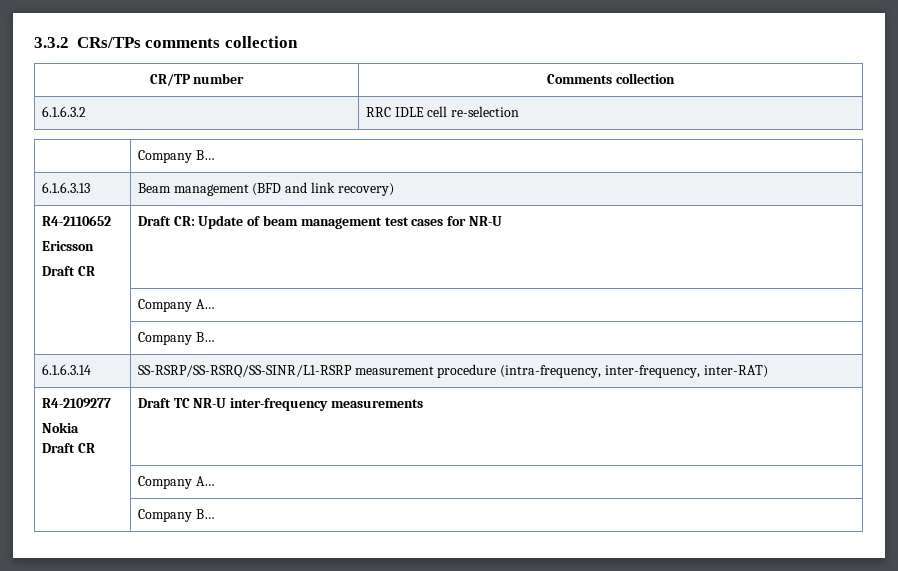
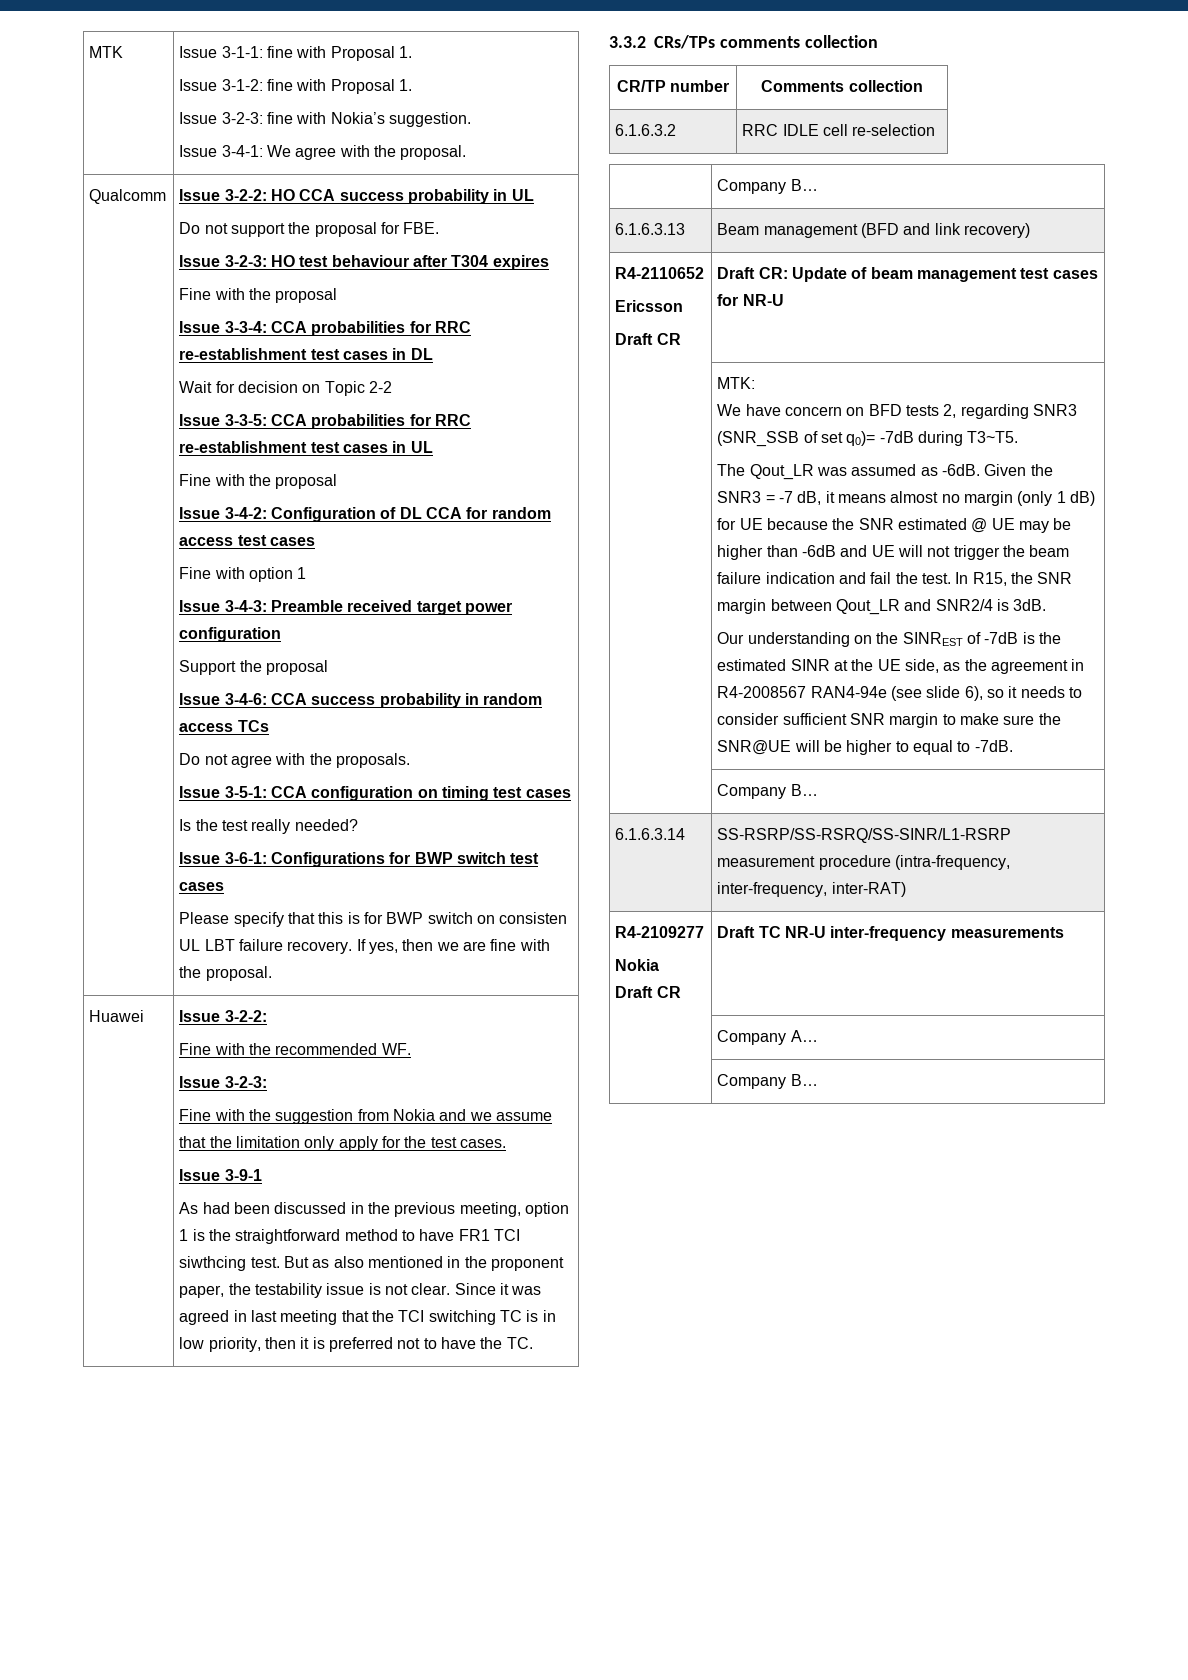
(34, 42) none -> [89,46,124,58] [179,46,413,61] [179,79,413,94] [179,112,472,127] [179,145,467,160] [89,189,167,204] [179,189,534,204] [179,222,440,237] [179,255,549,270] [179,288,338,303] [179,321,472,336] [179,348,433,360] [179,381,393,396] [179,414,472,429] [179,441,433,453] [179,474,338,489] [179,507,551,522] [179,535,316,546] [179,567,307,582] [179,600,513,615] [179,627,282,642] [179,660,329,675] [179,693,543,708] [179,720,269,732] [179,753,411,768] [179,786,571,801] [179,819,358,834] [179,852,540,867] [179,882,225,891] [179,912,568,927] [179,939,550,954] [179,966,272,981] [89,1010,145,1022] [179,1010,267,1022] [179,1043,411,1055] [179,1076,267,1088] [179,1109,552,1124] [179,1136,506,1151] [179,1169,262,1181] [179,1202,569,1217] [179,1229,520,1244] [179,1256,564,1271] [179,1283,542,1298] [179,1310,556,1325] [179,1337,533,1352] MTK | Issue 3-1-1: fine with Proposal 1. // Issue 3-1-2: fine with Proposal 1. // Issue 3-2-3: fine with Nokia’s suggestion. // Issue 3-4-1: We agree with the proposal. // Qualcomm | Issue 3-2-2: HO CCA success probability in UL // Do not support the proposal for FBE. // Issue 3-2-3: HO test behaviour after T304 expires // Fine with the proposal // Issue 3-3-4: CCA probabilities for RRC re-establishment test cases in DL // Wait for decision on Topic 2-2 // Issue 3-3-5: CCA probabilities for RRC re-establishment test cases in UL // Fine with the proposal // Issue 3-4-2: Configuration of DL CCA for random access test cases // Fine with option 1 // Issue 3-4-3: Preamble received target power configuration // Support the proposal // Issue 3-4-6: CCA success probability in random access TCs // Do not agree with the proposals. // Issue 3-5-1: CCA configuration on timing test cases // Is the test really needed? // Issue 3-6-1: Configurations for BWP switch test cases // Please specify that this is for BWP switch on consisten UL LBT failure recovery. If yes, then we are fine with the proposal. // Huawei | Issue 3-2-2: // Fine with the recommended WF. // Issue 3-2-3: // Fine with the suggestion from Nokia and we assume that the limitation only apply for the test cases. // Issue 3-9-1 // As had been discussed in the previous meeting, option 1 is the straightforward method to have FR1 TCI siwthcing test. But as also mentioned in the proponent paper, the testability issue is not clear. Since it was agreed in last meeting that the TCI switching TC is in low priority, then it is preferred not to have the TC. //
[137,299,215,312] Company A… -> [717,377,756,389] [717,404,1077,419] [717,431,1019,447] [717,464,1053,480] [717,491,1095,506] [717,518,1072,533] [717,545,1070,560] [717,572,1073,586] [717,599,1047,615] [717,632,1061,647] [717,659,1085,674] [717,686,1082,701] [717,713,1061,728] [717,740,1013,755] MTK: // We have concern on BFD tests 2, regarding SNR3 (SNR_SSB of set q0)= -7dB during T3~T5. // The Qout_LR was assumed as -6dB. Given the SNR3 = -7 dB, it means almost no margin (only 1 dB) for UE because the SNR estimated @ UE may be higher than -6dB and UE will not trigger the beam failure indication and fail the test. In R15, the SNR margin between Qout_LR and SNR2/4 is 3dB. // Our understanding on the SINREST of -7dB is the estimated SINR at the UE side, as the agreement in R4-2008567 RAN4-94e (see slide 6), so it needs to consider sufficient SNR margin to make sure the SNR@UE will be higher to equal to -7dB.

